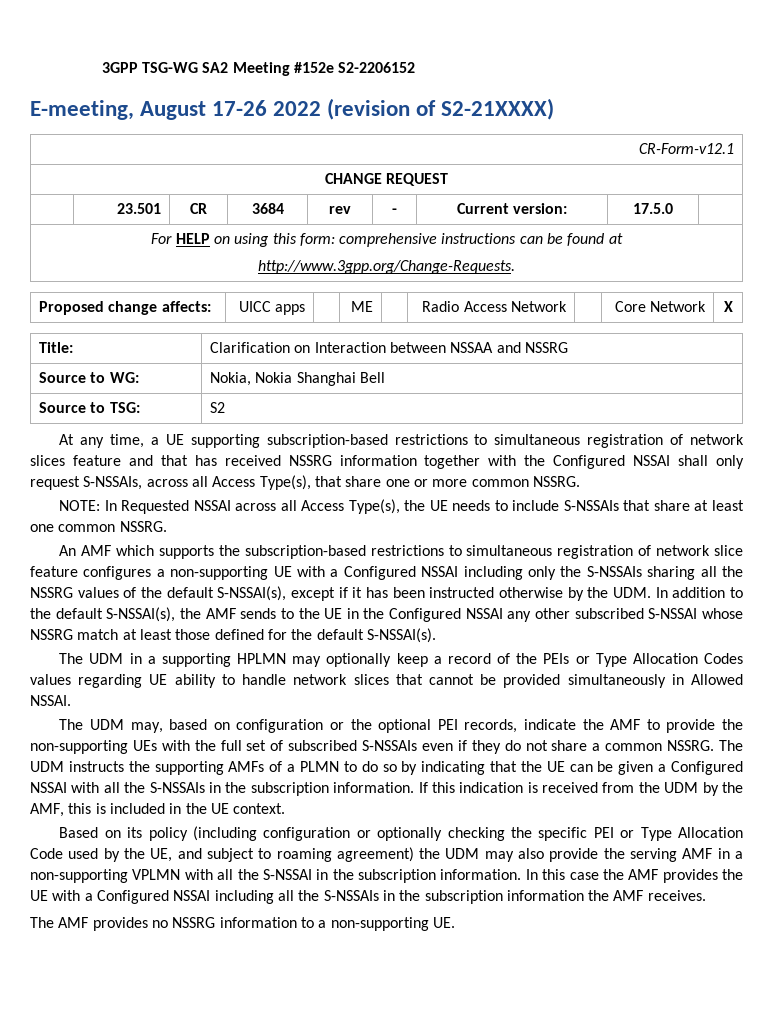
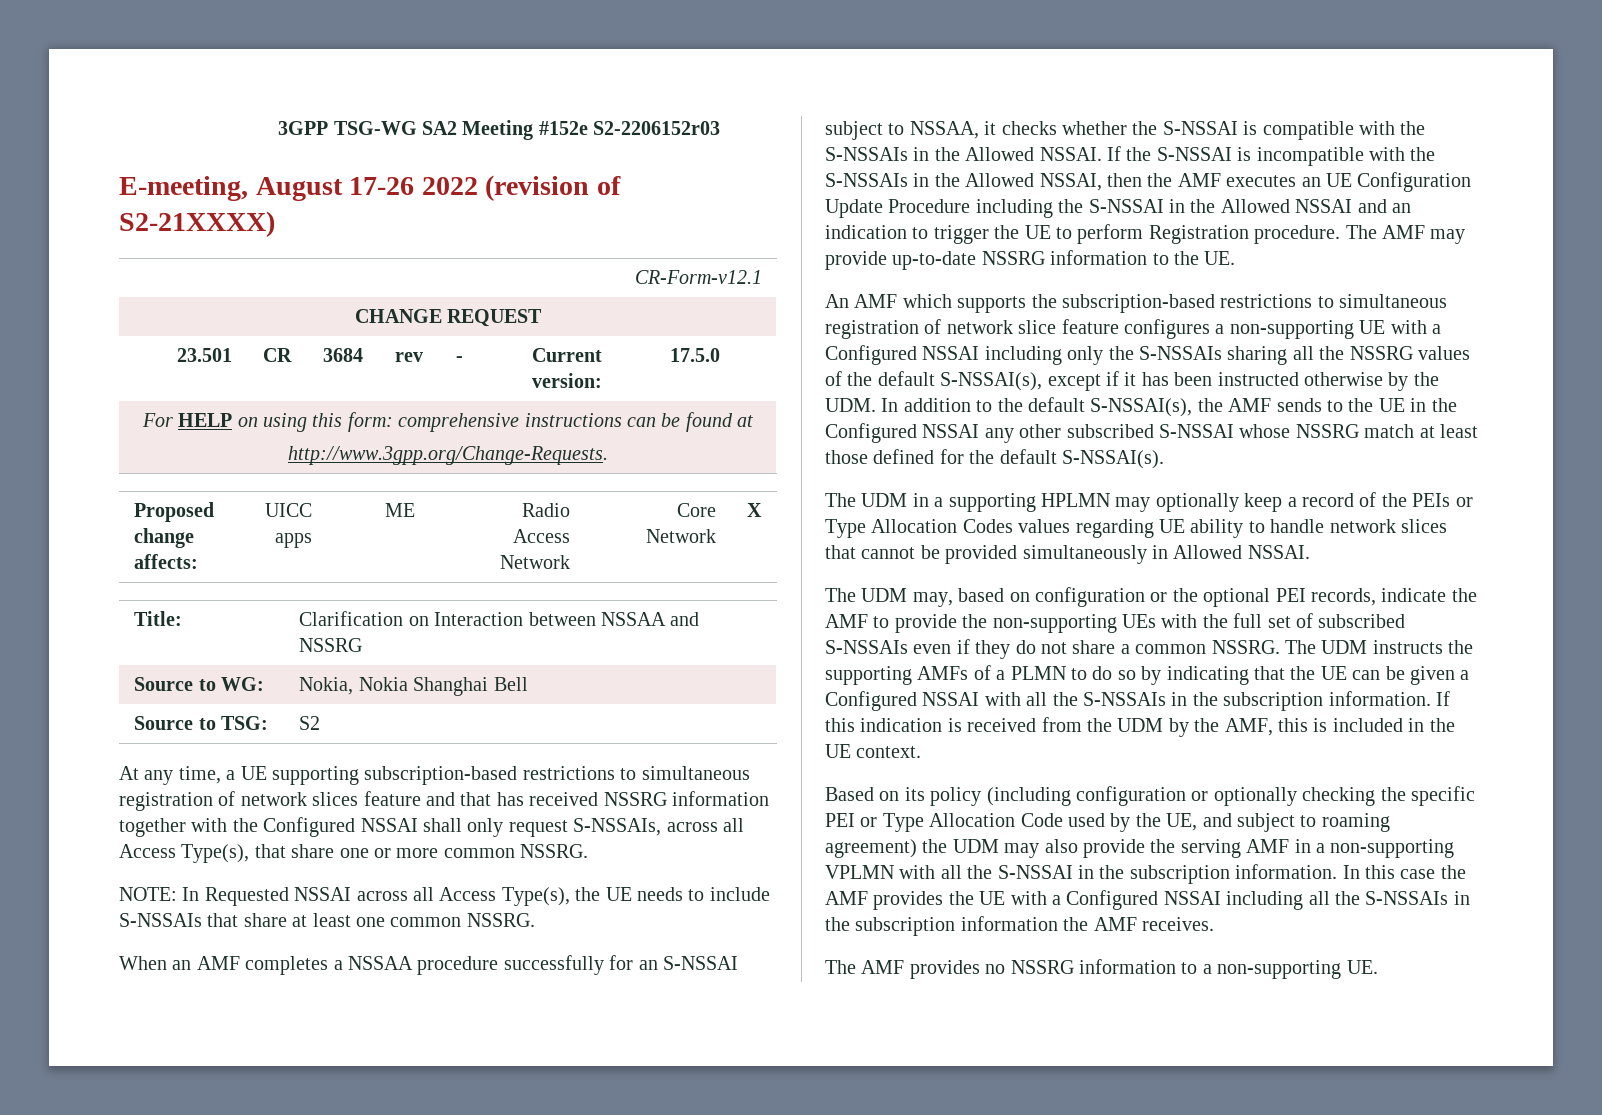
[338,62,416,73] S2-2206152 -> [593,121,721,135] S2-2206152r03
(167, 526) none -> [119,955,738,975] [825,121,1426,140] [825,146,1436,166] [825,172,1472,192] [825,199,1411,218] [825,224,1466,244] [825,250,1236,270] // When an AMF completes a NSSAA procedure successfully for an S-NSSAI subject to NSSAA, it checks whether the S-NSSAI is compatible with the S-NSSAIs in the Allowed NSSAI. If the S-NSSAI is incompatible with the S-NSSAIs in the Allowed NSSAI, then the AMF executes an UE Configuration Update Procedure including the S-NSSAI in the Allowed NSSAI and an indication to trigger the UE to perform Registration procedure. The AMF may provide up-to-date NSSRG information to the UE.

